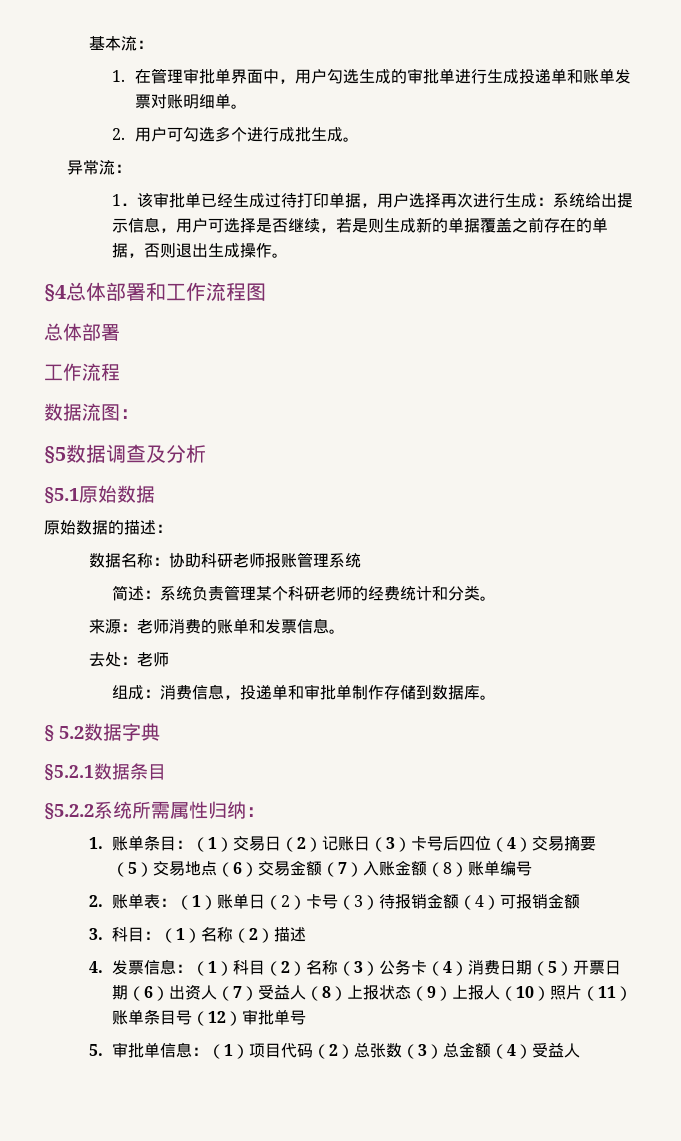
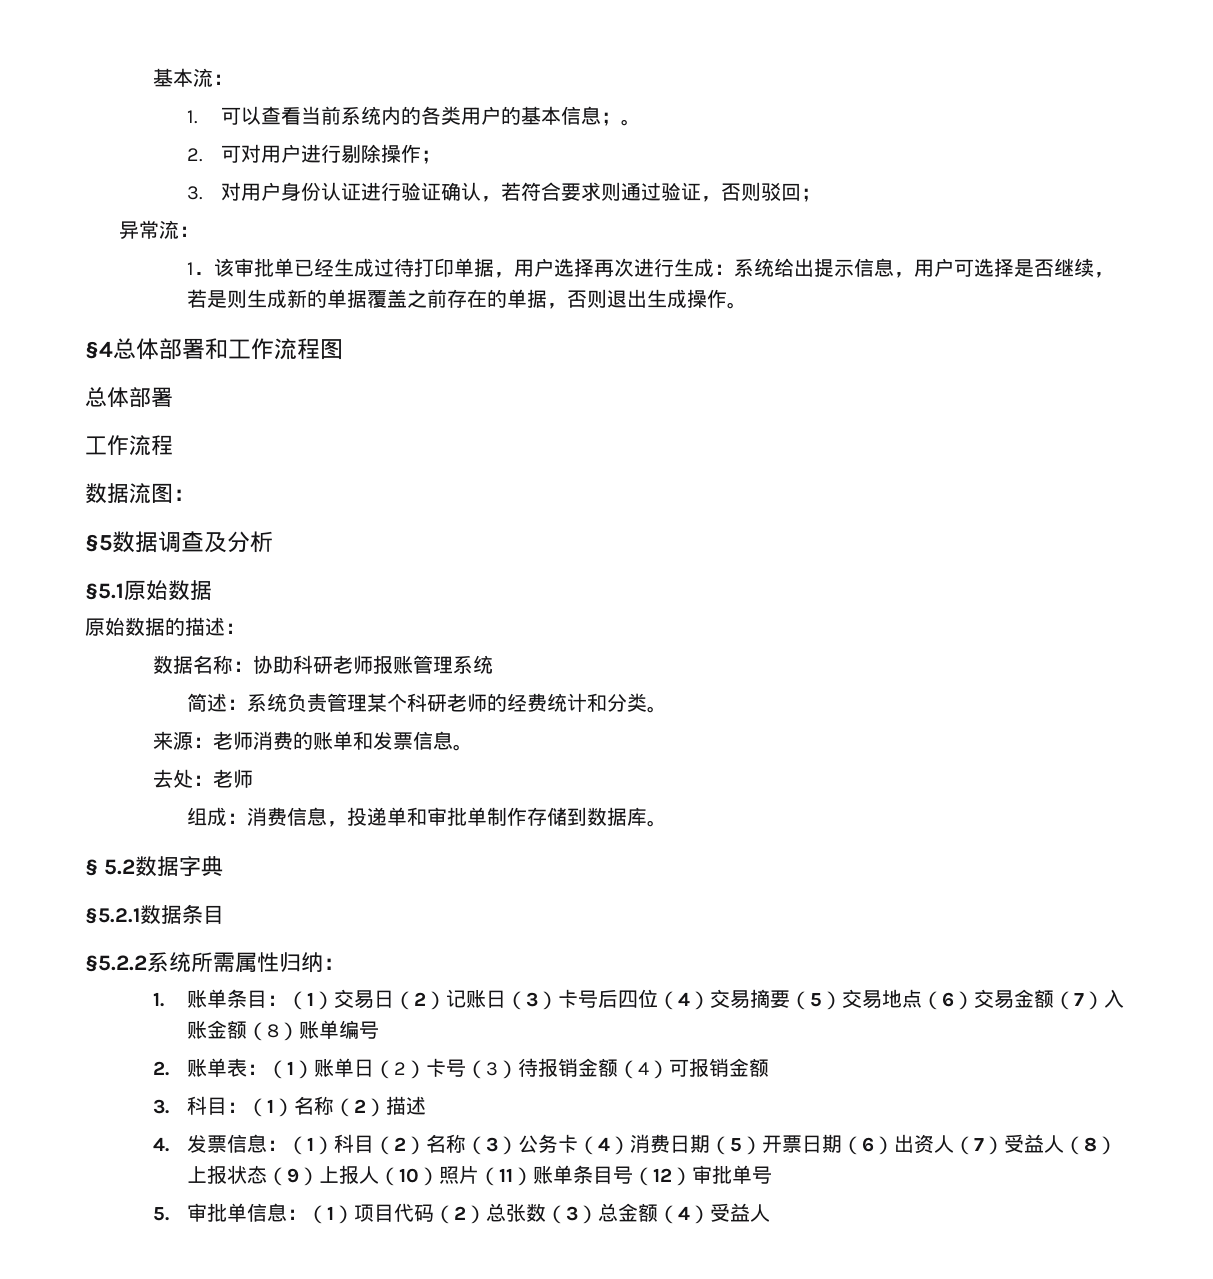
[134,68,631,84] [134,93,247,109] [112,126,359,142] 在管理审批单界面中，用户勾选生成的审批单进行生成投递单和账单发票对账明细单。 // 2.用户可勾选多个进行成批生成。 -> [220,106,641,126] [186,144,441,164] [186,182,821,202] 可以查看当前系统内的各类用户的基本信息；。 // 2.可对用户进行剔除操作； // 3.对用户身份认证进行验证确认，若符合要求则通过验证，否则驳回；

